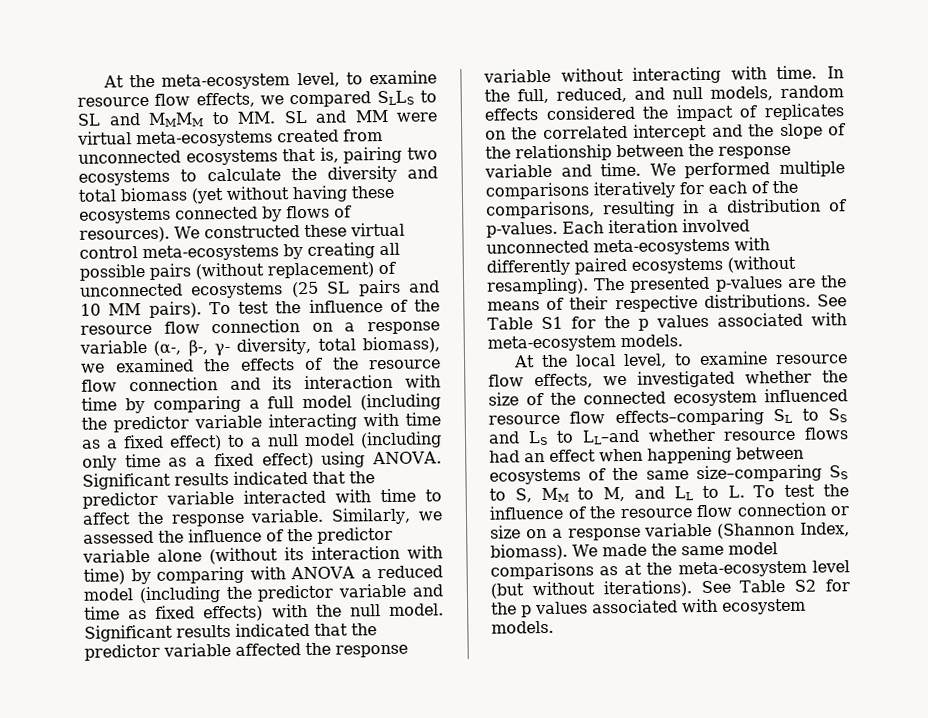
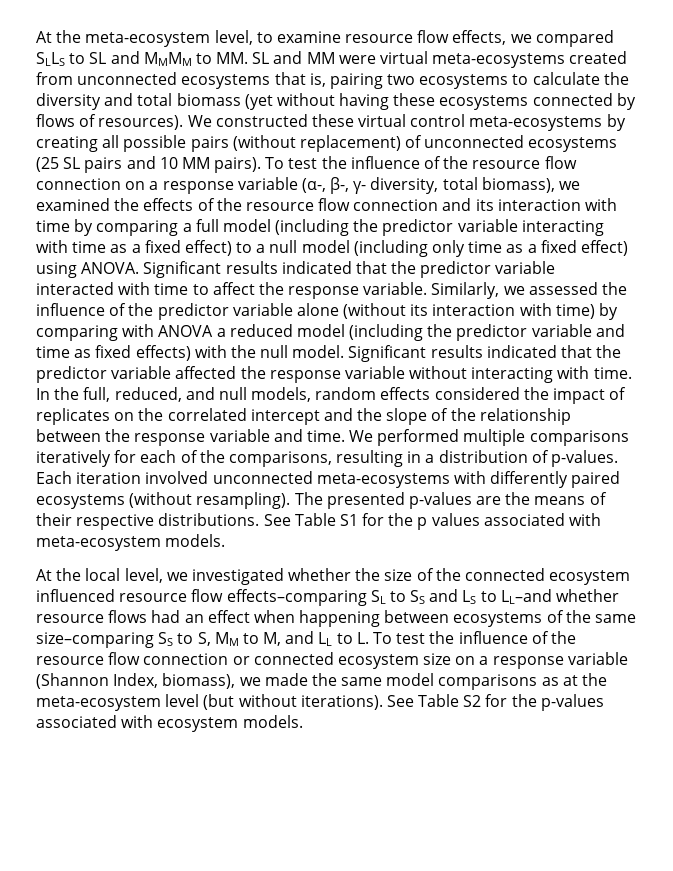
[673,351,848,366] [488,373,593,389] to examine resource flow effects, -> (163, 575) none
(849, 511) none -> [253,652,419,669] connected ecosystem
[490,543,598,561] biomass). We -> [162,673,261,689] biomass), we
[521,601,588,618] p values -> [540,694,604,711] p-values

